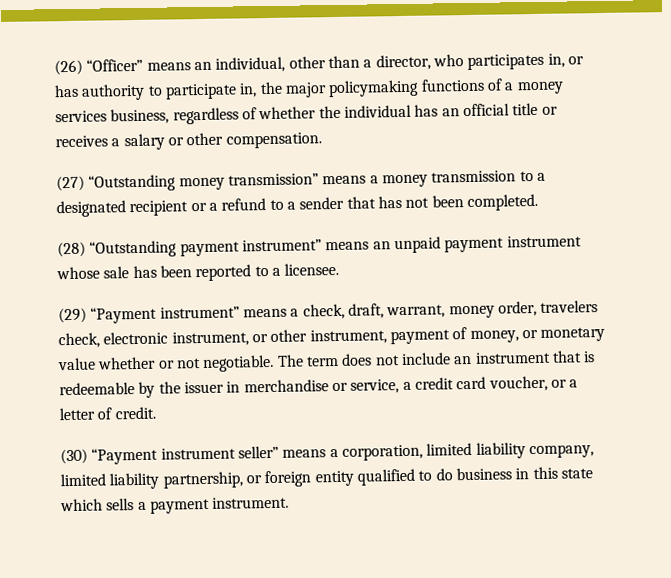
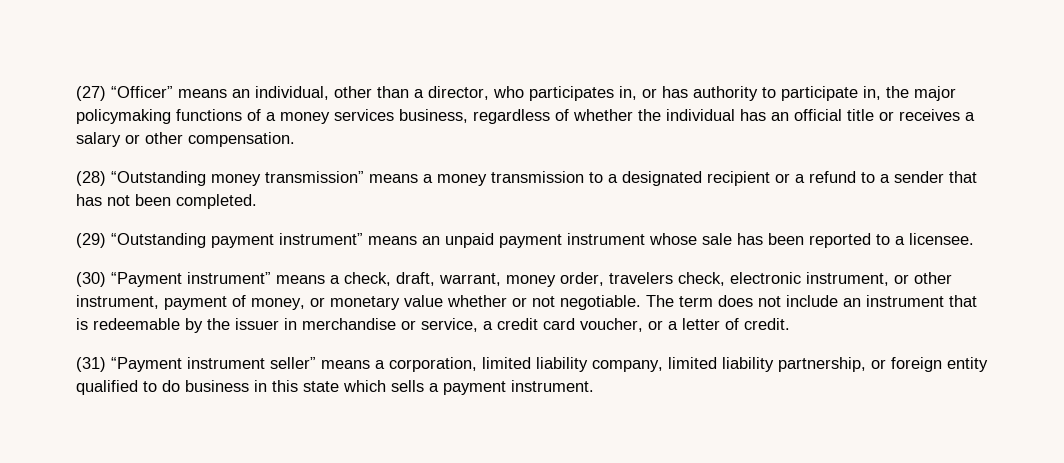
[54,59,83,76] (26) -> [76,86,106,101] (27)
[56,175,85,192] (27) -> [76,171,106,186] (28)
[57,241,86,258] (28) -> [76,233,106,248] (29)
[58,307,87,324] (29) -> [76,272,106,287] (30)
[60,448,88,465] (30) -> [76,357,106,372] (31)

